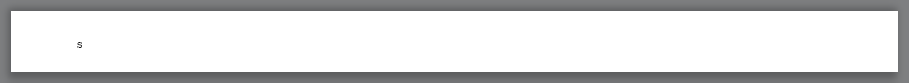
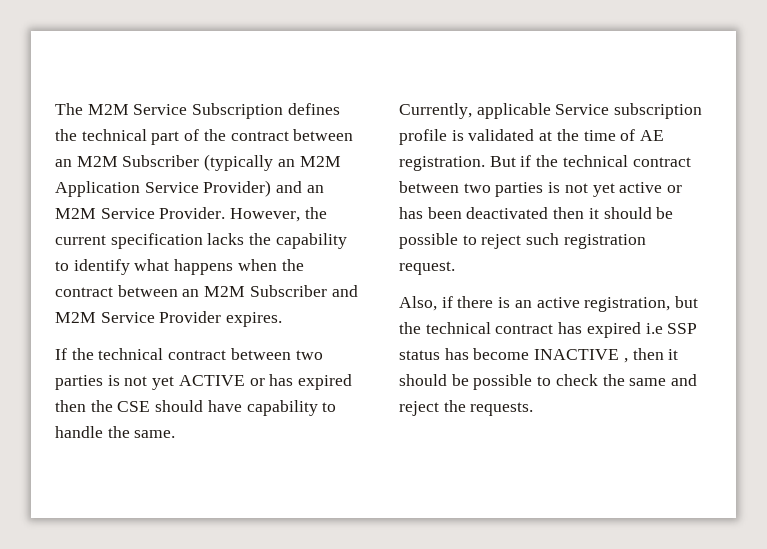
[77,42,83,48] s -> [55,103,340,119] [55,129,354,145] [55,154,341,171] [55,180,324,197] [55,207,327,222] [55,233,347,249] [55,259,304,275] [55,285,358,297] [55,311,283,327] [55,348,323,360] [55,374,353,390] [55,400,337,416] [55,426,176,438] [399,103,703,119] [399,129,665,145] [399,155,691,171] [399,181,683,197] [399,207,674,219] [399,233,646,249] [399,261,455,275] [399,296,699,312] [399,322,698,338] [399,348,679,363] [399,374,698,390] [399,400,534,416] The M2M Service Subscription defines the technical part of the contract between an M2M Subscriber (typically an M2M Application Service Provider) and an M2M Service Provider. However, the current specification lacks the capability to identify what happens when the contract between an M2M Subscriber and M2M Service Provider expires. // If the technical contract between two parties is not yet ACTIVE or has expired then the CSE should have capability to handle the same. // Currently, applicable Service subscription profile is validated at the time of AE registration. But if the technical contract between two parties is not yet active or has been deactivated then it should be possible to reject such registration request. // Also, if there is an active registration, but the technical contract has expired i.e SSP status has become INACTIVE , then it should be possible to check the same and reject the requests.

